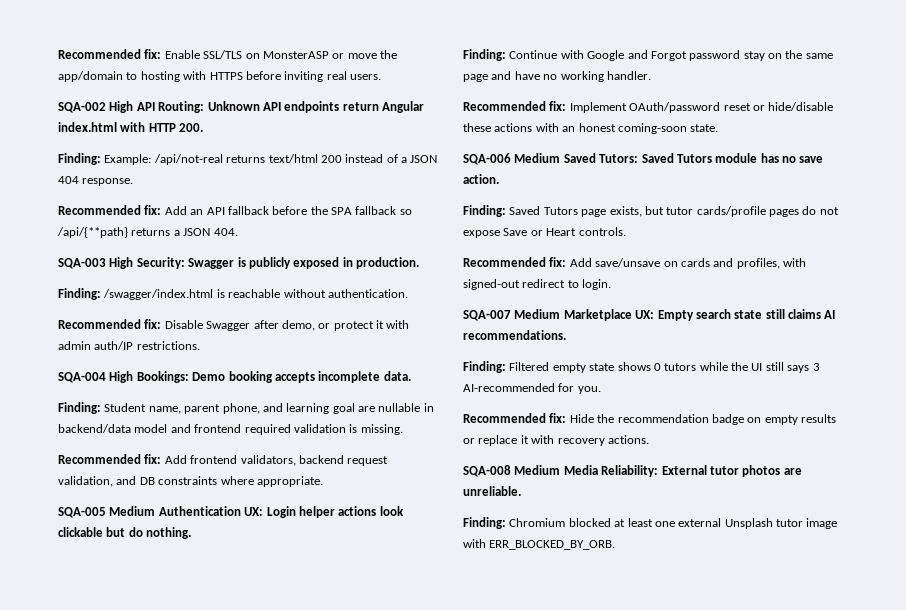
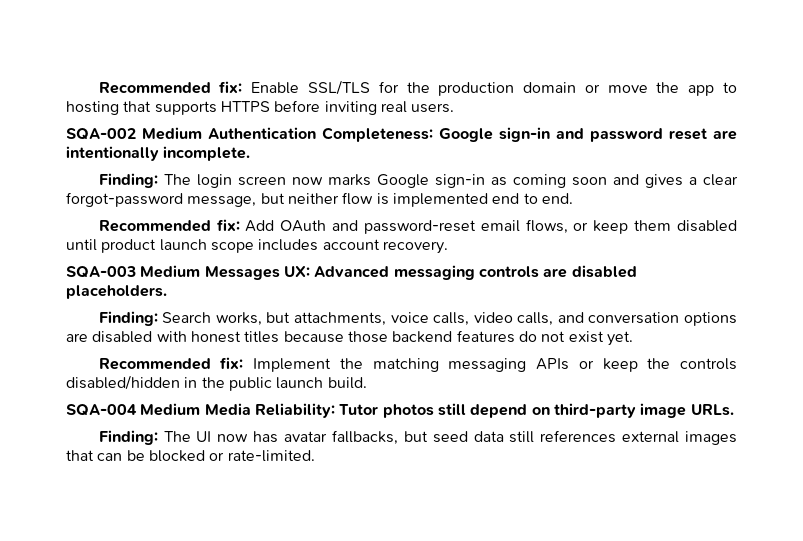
[245,51,329,59] on MonsterASP -> [378,81,577,96] for the production domain
[58,71,123,82] app/domain -> [688,85,715,96] app
[183,71,207,80] with -> [123,101,217,115] that supports
[109,101,424,113] [58,122,204,132] [58,153,438,165] [58,176,134,186] [58,205,412,215] [57,227,238,238] [58,257,419,269] [58,288,408,300] [58,319,410,331] [58,341,200,350] [58,371,411,383] [58,402,434,414] [58,424,403,435] [58,454,389,466] [58,476,323,487] [58,506,404,518] [58,527,192,539] [463,49,833,61] [463,71,651,82] [463,101,834,113] [463,123,719,134] [463,153,824,165] [463,174,499,184] [463,205,839,217] [463,227,626,238] [463,257,806,269] [463,279,612,290] [463,309,836,321] [463,330,566,340] [463,361,820,373] [463,383,601,394] [463,413,836,425] [463,435,649,446] [463,465,802,477] [463,486,521,496] [463,517,838,529] [463,539,616,550] High API Routing: Unknown API endpoints return Angular index.html with HTTP 200. // Finding: Example: /api/not-real returns text/html 200 instead of a JSON 404 response. // Recommended fix: Add an API fallback before the SPA fallback so /api/{**path} returns a JSON 404. // SQA-003 High Security: Swagger is publicly exposed in production. // Finding: /swagger/index.html is reachable without authentication. // Recommended fix: Disable Swagger after demo, or protect it with admin auth/IP restrictions. // SQA-004 High Bookings: Demo booking accepts incomplete data. // Finding: Student name, parent phone, and learning goal are nullable in backend/data model and frontend required validation is missing. // Recommended fix: Add frontend validators, backend request validation, and DB constraints where appropriate. // SQA-005 Medium Authentication UX: Login helper actions look clickable but do nothing. // Finding: Continue with Google and Forgot password stay on the same page and have no working handler. // Recommended fix: Implement OAuth/password reset or hide/disable these actions with an honest coming-soon state. // SQA-006 Medium Saved Tutors: Saved Tutors module has no save action. // Finding: Saved Tutors page exists, but tutor cards/profile pages do not expose Save or Heart controls. // Recommended fix: Add save/unsave on cards and profiles, with signed-out redirect to login. // SQA-007 Medium Marketplace UX: Empty search state still claims AI recommendations. // Finding: Filtered empty state shows 0 tutors while the UI still says 3 AI-recommended for you. // Recommended fix: Hide the recommendation badge on empty results or replace it with recovery actions. // SQA-008 Medium Media Reliability: External tutor photos are unreliable. // Finding: Chromium blocked at least one external Unsplash tutor image with ERR_BLOCKED_BY_ORB. -> [142,127,737,142] [66,146,251,161] [98,173,738,188] [66,192,573,207] [98,219,737,234] [66,239,448,254] [66,265,637,280] [66,285,167,299] [98,311,737,326] [66,330,633,346] [98,357,738,372] [66,375,367,391] [66,403,734,418] [98,430,737,445] [66,450,315,462] Medium Authentication Completeness: Google sign-in and password reset are intentionally incomplete. // Finding: The login screen now marks Google sign-in as coming soon and gives a clear forgot-password message, but neither flow is implemented end to end. // Recommended fix: Add OAuth and password-reset email flows, or keep them disabled until product launch scope includes account recovery. // SQA-003 Medium Messages UX: Advanced messaging controls are disabled placeholders. // Finding: Search works, but attachments, voice calls, video calls, and conversation options are disabled with honest titles because those backend features do not exist yet. // Recommended fix: Implement the matching messaging APIs or keep the controls disabled/hidden in the public launch build. // SQA-004 Medium Media Reliability: Tutor photos still depend on third-party image URLs. // Finding: The UI now has avatar fallbacks, but seed data still references external images that can be blocked or rate-limited.

